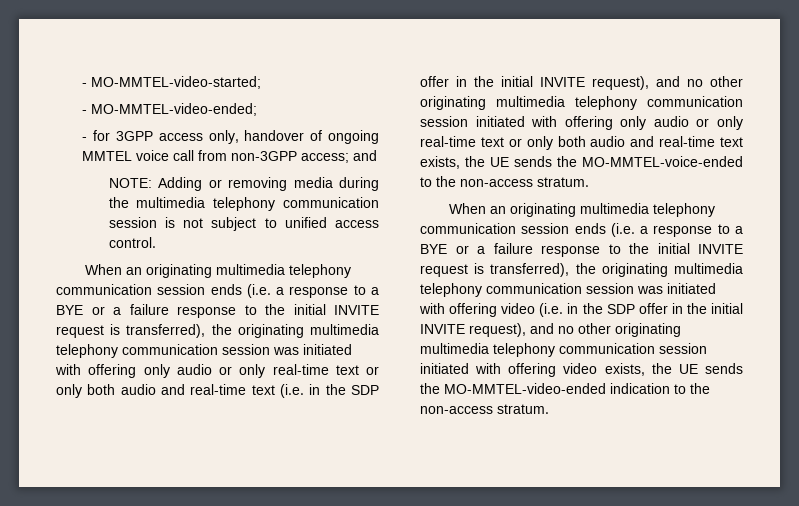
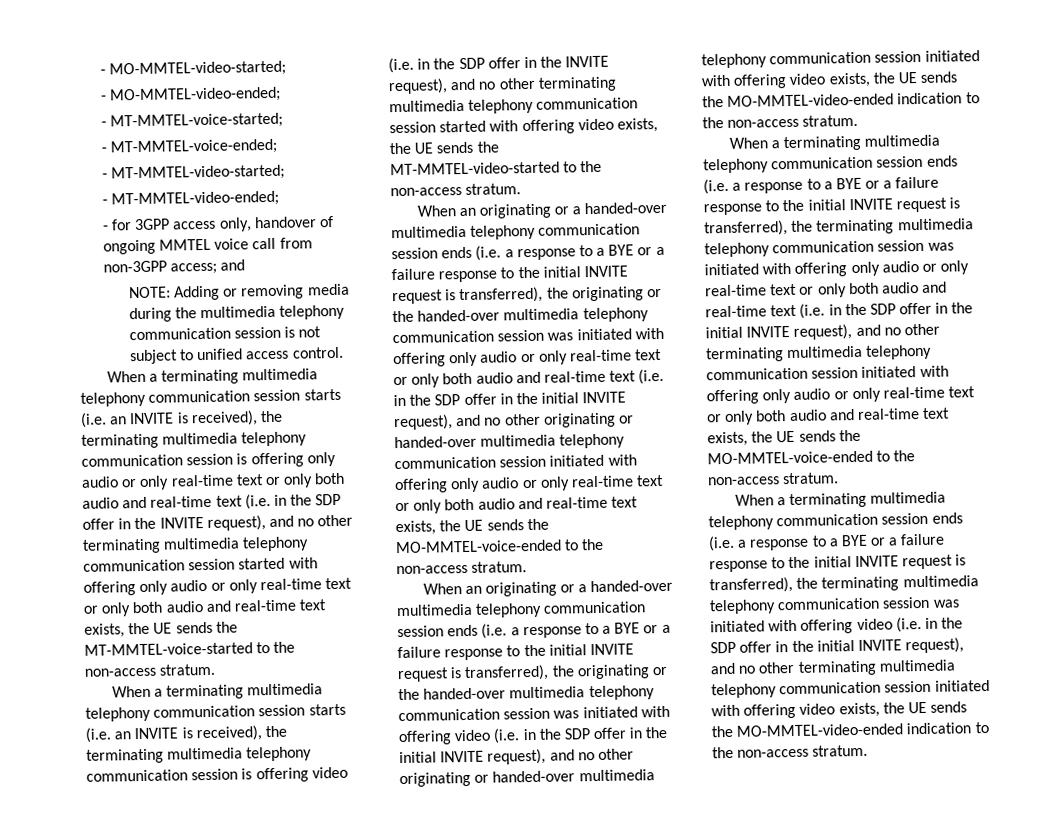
(258, 109) none -> [100,112,284,130] [100,138,278,156] [101,164,286,182] [101,190,280,208] // - MT-MMTEL-voice-started; // - MT-MMTEL-voice-ended; // - MT-MMTEL-video-started; // - MT-MMTEL-video-ended;
[85,264,213,278] // When an originating -> [106,368,319,385] [80,388,341,407] [80,410,283,428] [81,431,308,449] [81,451,336,468] [81,472,346,490] [82,493,342,510] [82,514,354,531] [82,536,310,554] [83,557,318,572] [83,577,353,596] [83,599,327,617] [84,621,238,638] [84,641,296,656] [84,663,216,677] [111,683,324,700] [85,703,346,722] [85,725,287,743] [86,746,313,764] [86,766,348,783] [388,55,610,74] [388,76,617,95] [389,97,639,114] [389,118,658,135] [389,141,499,155] [390,160,603,176] [390,183,522,197] [416,201,668,219] // When a terminating multimedia telephony communication session starts (i.e. an INVITE is received), the terminating multimedia telephony communication session is offering only audio or only real-time text or only both audio and real-time text (i.e. in the SDP offer in the INVITE request), and no other terminating multimedia telephony communication session started with offering only audio or only real-time text or only both audio and real-time text exists, the UE sends the MT-MMTEL-voice-started to the non-access stratum. // When a terminating multimedia telephony communication session starts (i.e. an INVITE is received), the terminating multimedia telephony communication session is offering video (i.e. in the SDP offer in the INVITE request), and no other terminating multimedia telephony communication session started with offering video exists, the UE sends the MT-MMTEL-video-started to the non-access stratum. // When an originating or a handed-over
(304, 331) none -> [646,288,662,298] [392,309,501,323] or the handed-over
(486, 103) none -> [618,415,634,424] [394,435,477,449] or handed-over
(577, 210) none -> [560,579,674,593] or a handed-over
(668, 270) none -> [651,666,668,676] [398,687,507,701] or the handed-over
(681, 330) none -> [474,770,576,783] or handed-over
(549, 409) none -> [728,134,941,152] [703,155,958,174] [703,176,940,195] [703,197,961,216] [704,218,974,237] [704,239,954,258] [704,260,970,277] [705,281,948,298] [705,302,974,319] [705,323,940,340] [706,344,933,363] [706,365,949,381] [706,386,976,405] [707,407,951,426] [707,429,861,447] [707,450,916,465] [708,472,840,486] [734,491,947,509] [708,512,963,531] [708,533,946,552] [709,554,967,573] [709,575,979,594] [709,596,960,615] [710,617,964,634] [710,637,965,654] [710,659,955,676] [711,679,990,699] [711,701,968,719] [711,721,989,738] [712,744,869,759] // When a terminating multimedia telephony communication session ends (i.e. a response to a BYE or a failure response to the initial INVITE request is transferred), the terminating multimedia telephony communication session was initiated with offering only audio or only real-time text or only both audio and real-time text (i.e. in the SDP offer in the initial INVITE request), and no other terminating multimedia telephony communication session initiated with offering only audio or only real-time text or only both audio and real-time text exists, the UE sends the MO-MMTEL-voice-ended to the non-access stratum. // When a terminating multimedia telephony communication session ends (i.e. a response to a BYE or a failure response to the initial INVITE request is transferred), the terminating multimedia telephony communication session was initiated with offering video (i.e. in the SDP offer in the initial INVITE request), and no other terminating multimedia telephony communication session initiated with offering video exists, the UE sends the MO-MMTEL-video-ended indication to the non-access stratum.

